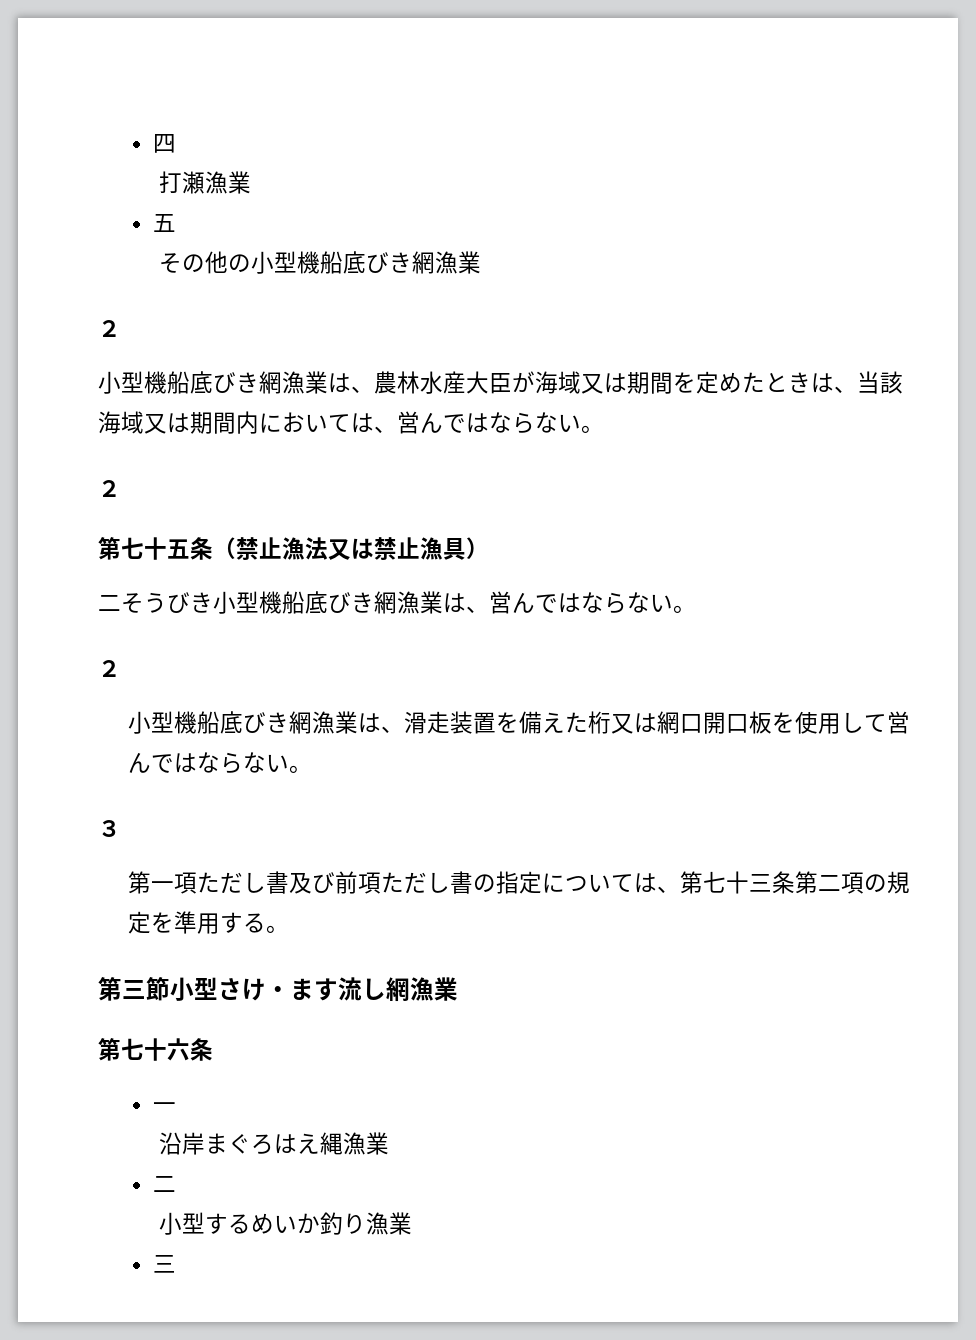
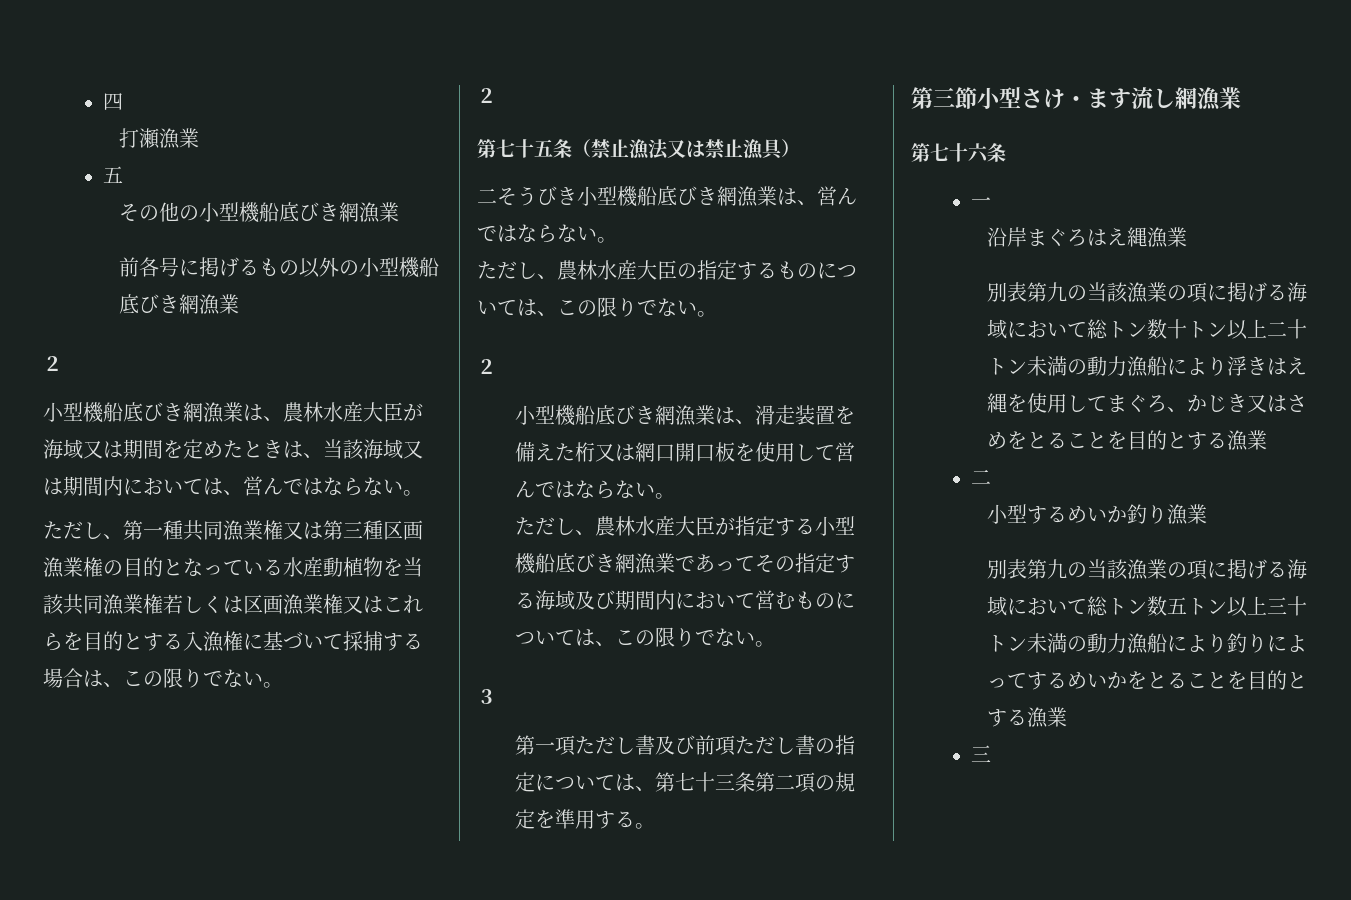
(481, 262) none -> [119,257,440,278] [119,294,240,315] // 前各号に掲げるもの以外の小型機船底びき網漁業
(604, 429) none -> [43,520,423,541] [43,557,423,578] [43,594,423,615] [43,631,423,652] [43,668,283,688] // ただし、第一種共同漁業権又は第三種区画漁業権の目的となっている水産動植物を当該共同漁業権若しくは区画漁業権又はこれらを目的とする入漁権に基づいて採捕する場合は、この限りでない。
(696, 609) none -> [477,260,857,280] [477,297,717,317] // ただし、農林水産大臣の指定するものについては、この限りでない。
(313, 769) none -> [515,516,856,536] [515,553,856,574] [515,590,856,610] [515,627,776,647] // ただし、農林水産大臣が指定する小型機船底びき網漁業であってその指定する海域及び期間内において営むものについては、この限りでない。
(389, 1143) none -> [987,282,1308,303] [987,319,1308,340] [987,356,1308,377] [987,393,1308,413] [987,430,1268,451] // 別表第九の当該漁業の項に掲げる海域において総トン数十トン以上二十トン未満の動力漁船により浮きはえ縄を使用してまぐろ、かじき又はさめをとることを目的とする漁業
(412, 1223) none -> [987,559,1308,580] [987,596,1308,617] [987,633,1308,654] [987,670,1308,690] [987,707,1068,728] // 別表第九の当該漁業の項に掲げる海域において総トン数五トン以上三十トン未満の動力漁船により釣りによってするめいかをとることを目的とする漁業

